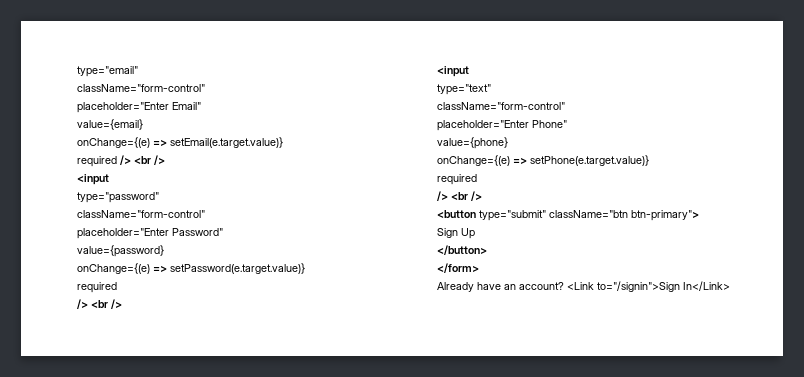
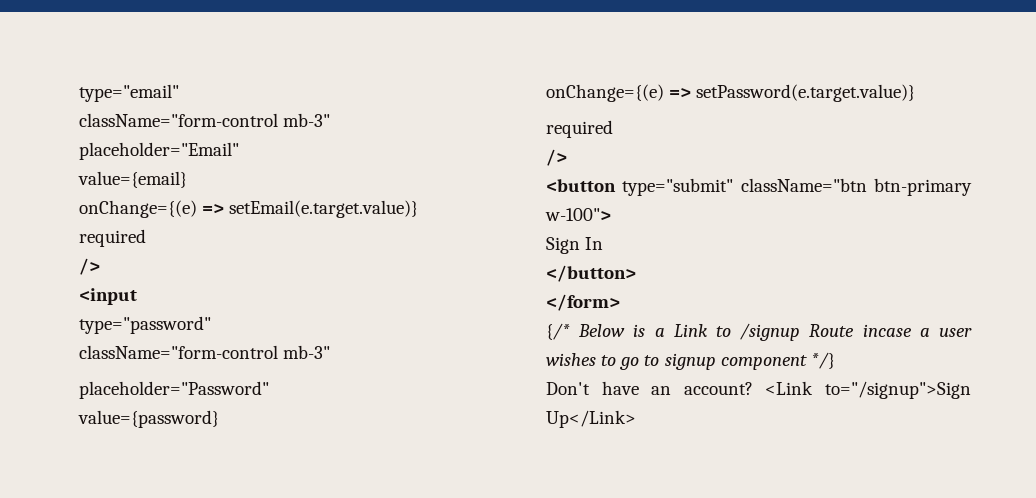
[77,84,205,92] [77,102,201,113] className="form-control" // placeholder="Enter Email" -> [79,113,331,127] [79,142,239,160] className="form-control mb-3" // placeholder="Email"
[120,155,151,165] /> <br -> (146, 238) //
[77,210,205,218] [77,228,223,239] className="form-control" // placeholder="Enter Password" -> [79,345,331,359] [79,381,269,399] className="form-control mb-3" // placeholder="Password"
[91,299,122,309] [437,66,469,77] [437,84,491,95] [437,102,565,110] [437,120,567,131] [437,137,508,149] [437,155,649,166] [437,174,477,185] [437,191,482,201] <br /> // <input // type="text" // className="form-control" // placeholder="Enter Phone" // value={phone} // onChange={(e) => setPhone(e.target.value)} // required // /> <br /> -> (567, 157) none
[631,210,699,221] btn-primary"> -> [874,178,972,196] [545,208,611,221] btn-primary w-100">
[461,228,475,239] Up -> [585,237,604,250] In
[437,282,474,292] Already -> [546,323,972,341] [546,352,835,370] [546,382,590,395] {/* Below is a Link to /signup Route incase a user wishes to go to signup component */} // Don't
[597,281,730,292] to="/signin">Sign In</Link> -> [825,381,971,399] [546,410,636,428] to="/signup">Sign Up</Link>

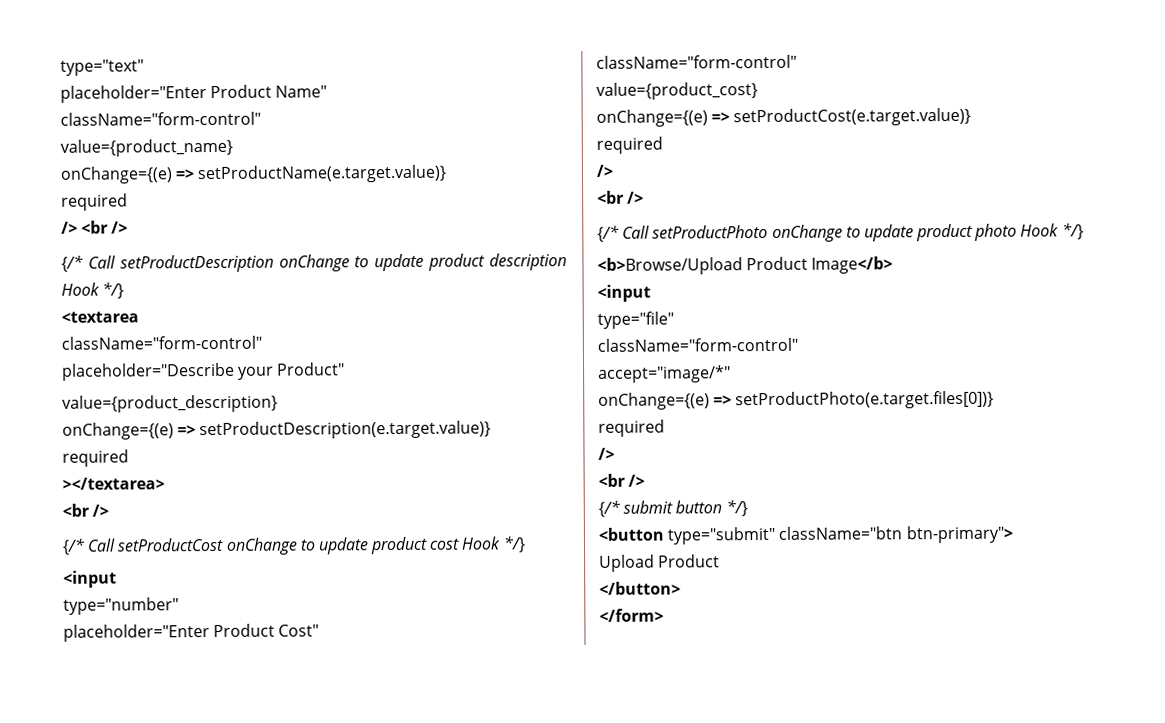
[79,84,179,102] [79,113,331,127] [79,142,239,160] [78,171,187,188] [79,200,419,218] [79,229,146,247] [79,258,100,275] [79,288,137,305] [79,316,211,334] [79,345,331,359] [79,381,269,399] [78,410,219,428] [546,84,916,102] [546,120,613,138] [546,149,567,166] [546,178,972,196] [545,208,611,221] [546,237,604,254] [546,265,636,282] [546,294,620,311] [546,323,972,341] [546,352,835,370] [546,381,971,399] [546,410,636,428] type="email" // className="form-control mb-3" // placeholder="Email" // value={email} // onChange={(e) => setEmail(e.target.value)} // required // /> // <input // type="password" // className="form-control mb-3" // placeholder="Password" // value={password} // onChange={(e) => setPassword(e.target.value)} // required // /> // <button type="submit" className="btn btn-primary w-100"> // Sign In // </button> // </form> // {/* Below is a Link to /signup Route incase a user wishes to go to signup component */} // Don't have an account? <Link to="/signup">Sign Up</Link> -> [60,59,144,76] [60,84,328,103] [60,111,261,126] [60,138,233,157] [60,164,448,184] [61,193,128,211] [61,220,129,234] [61,253,567,273] [61,282,125,299] [61,311,139,323] [61,335,262,350] [62,362,346,381] [62,394,278,413] [62,420,492,440] [62,449,129,467] [62,477,165,490] [62,503,110,517] [62,536,526,555] [63,570,117,588] [63,597,179,615] [63,623,320,642] [596,54,797,69] [596,82,758,100] [596,107,972,127] [596,136,663,154] [596,164,614,177] [597,190,645,204] [597,223,1084,242] [597,256,894,275] [597,284,651,302] [597,311,674,329] [597,337,798,352] [598,365,731,383] [598,390,995,410] [598,419,665,437] [598,447,615,460] [598,473,646,487] [598,500,748,517] [598,525,1013,545] [599,554,721,572] [599,581,681,595] [599,608,664,622] type="text" // placeholder="Enter Product Name" // className="form-control" // value={product_name} // onChange={(e) => setProductName(e.target.value)} // required // /> <br /> // {/* Call setProductDescription onChange to update product description Hook */} // <textarea // className="form-control" // placeholder="Describe your Product" // value={product_description} // onChange={(e) => setProductDescription(e.target.value)} // required // ></textarea> // <br /> // {/* Call setProductCost onChange to update product cost Hook */} // <input // type="number" // placeholder="Enter Product Cost" // className="form-control" // value={product_cost} // onChange={(e) => setProductCost(e.target.value)} // required // /> // <br /> // {/* Call setProductPhoto onChange to update product photo Hook */} // <b>Browse/Upload Product Image</b> // <input // type="file" // className="form-control" // accept="image/*" // onChange={(e) => setProductPhoto(e.target.files[0])} // required // /> // <br /> // {/* submit button */} // <button type="submit" className="btn btn-primary"> // Upload Product // </button> // </form>

